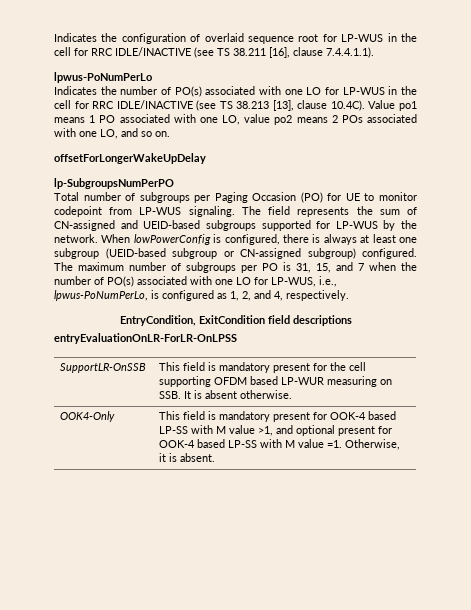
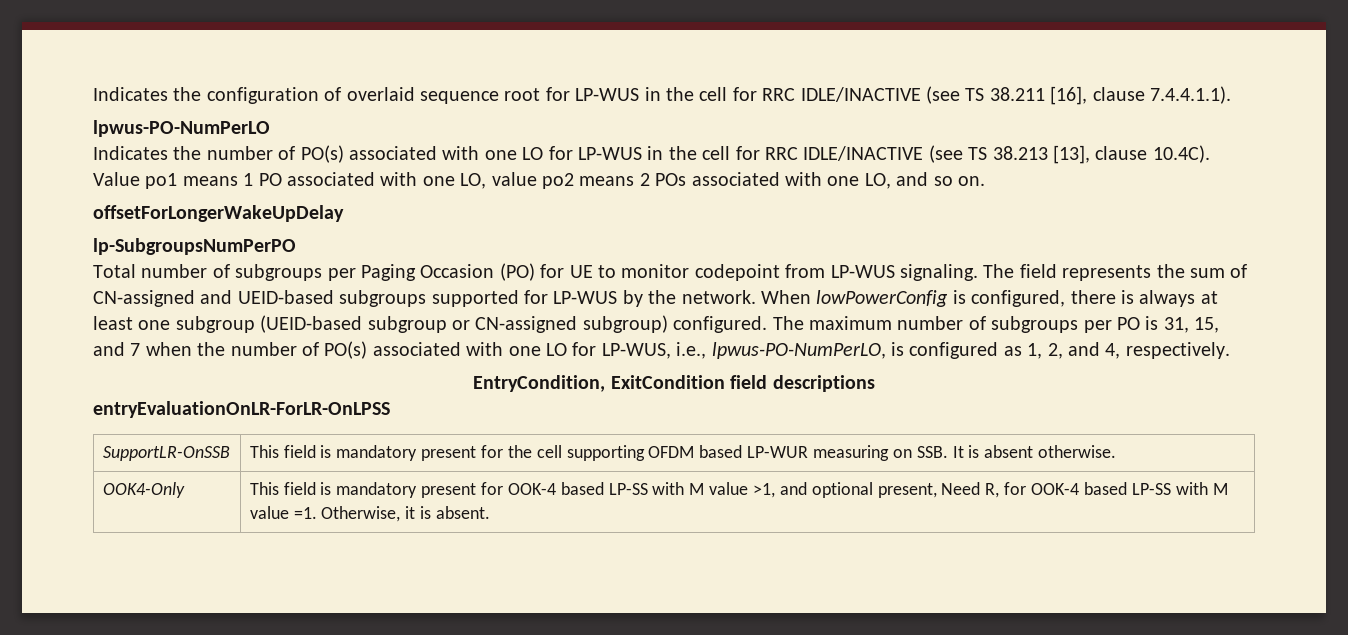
[54,72,152,83] lpwus-PoNumPerLo -> [93,120,270,137] lpwus-PO-NumPerLO
[54,290,148,301] lpwus-PoNumPerLo, -> [711,342,886,359] lpwus-PO-NumPerLO,
[338,426,376,436] present -> [877,482,1000,498] present, Need R,

